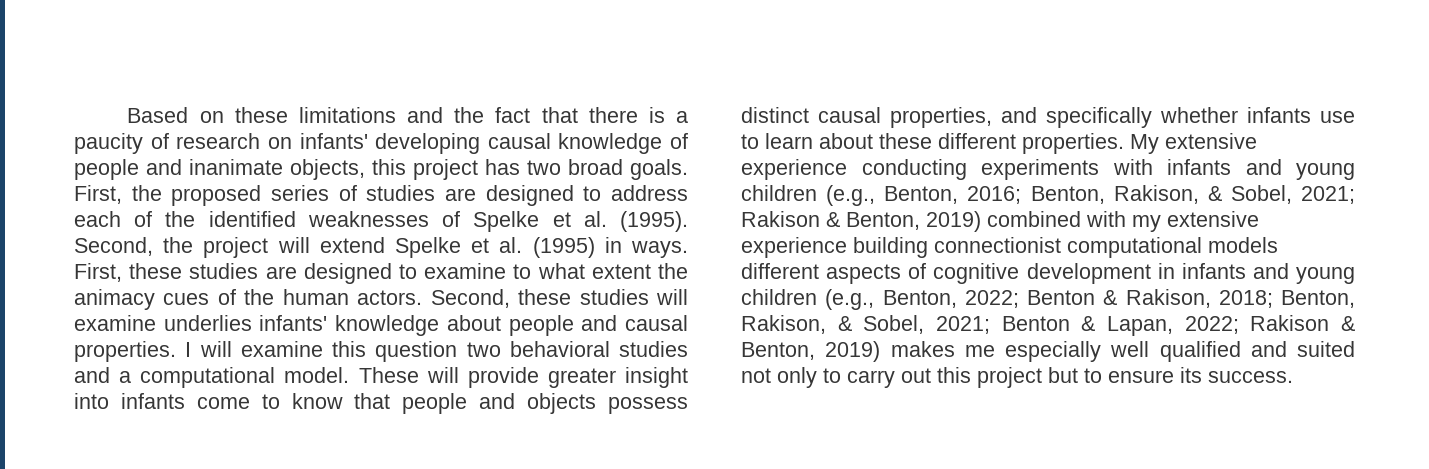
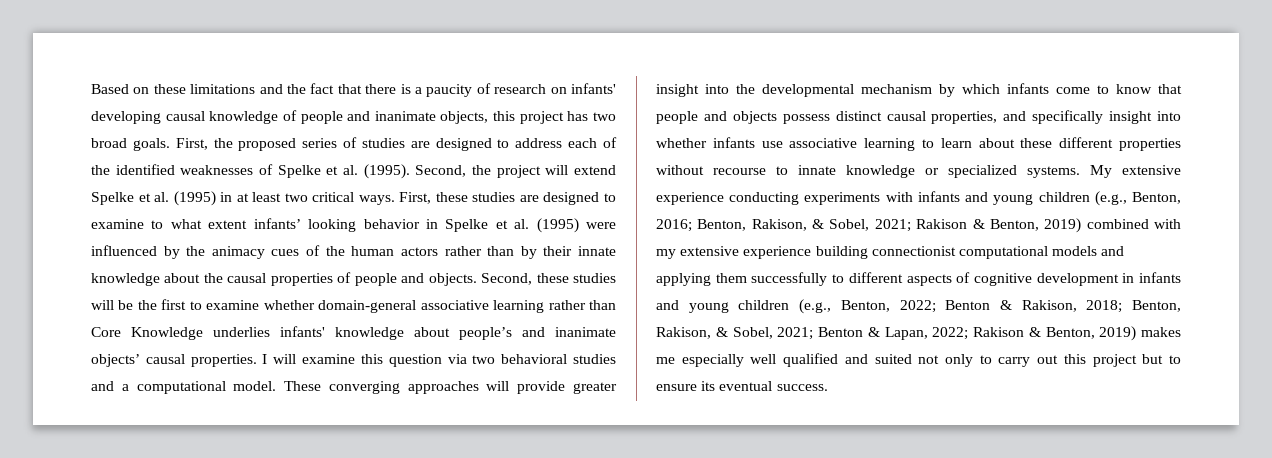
(622, 245) none -> [236,192,355,202] at least two critical
(651, 271) none -> [253,218,616,233] [91,245,180,259] infants’ looking behavior in Spelke et al. (1995) were influenced by
[357,289,689,308] [74,315,618,336] actors. Second, these studies will examine underlies infants' knowledge about people and -> [400,246,617,259] [91,272,616,286] [91,299,616,313] [91,326,616,340] [91,354,140,367] actors rather than by their innate knowledge about the causal properties of people and objects. Second, these studies will be the first to examine whether domain-general associative learning rather than Core Knowledge underlies infants' knowledge about people’s and inanimate objects’
(458, 351) none -> [447,354,467,364] via
(419, 375) none -> [328,381,479,394] converging approaches
(109, 401) none -> [736,84,1000,97] the developmental mechanism by which
(1152, 117) none -> [1109,111,1181,124] insight into
(1355, 117) none -> [789,138,916,151] associative learning
[1022,133,1124,154] properties. -> [1119,138,1181,151] [656,165,1080,178] properties without recourse to innate knowledge or specialized systems.
(1278, 245) none -> [1101,246,1125,256] [656,272,845,286] and applying them successfully to
(1202, 375) none -> [719,381,773,391] eventual

